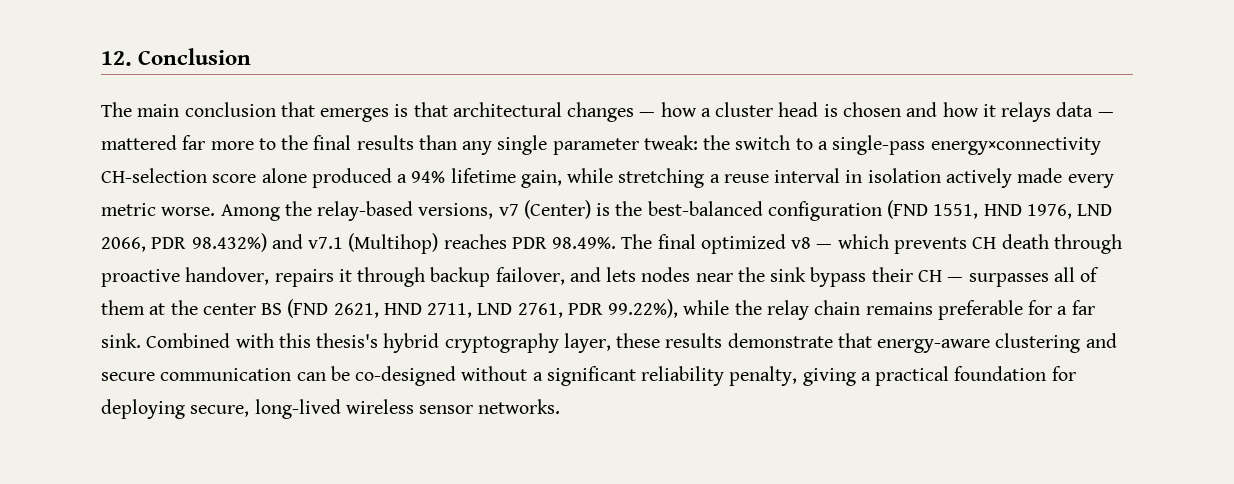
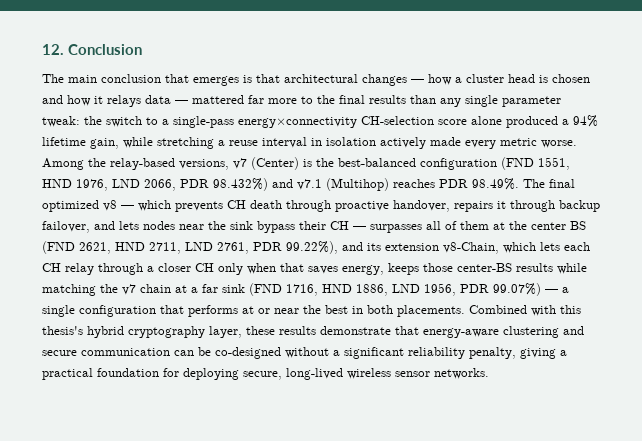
[683,300,1095,320] [101,333,141,348] while the relay chain remains preferable for a far sink. -> [342,242,590,254] [42,263,587,275] [42,283,569,296] [42,305,465,317] and its extension v8-Chain, which lets each CH relay through a closer CH only when that saves energy, keeps those center-BS results while matching the v7 chain at a far sink (FND 1716, HND 1886, LND 1956, PDR 99.07%) — a single configuration that performs at or near the best in both placements.

